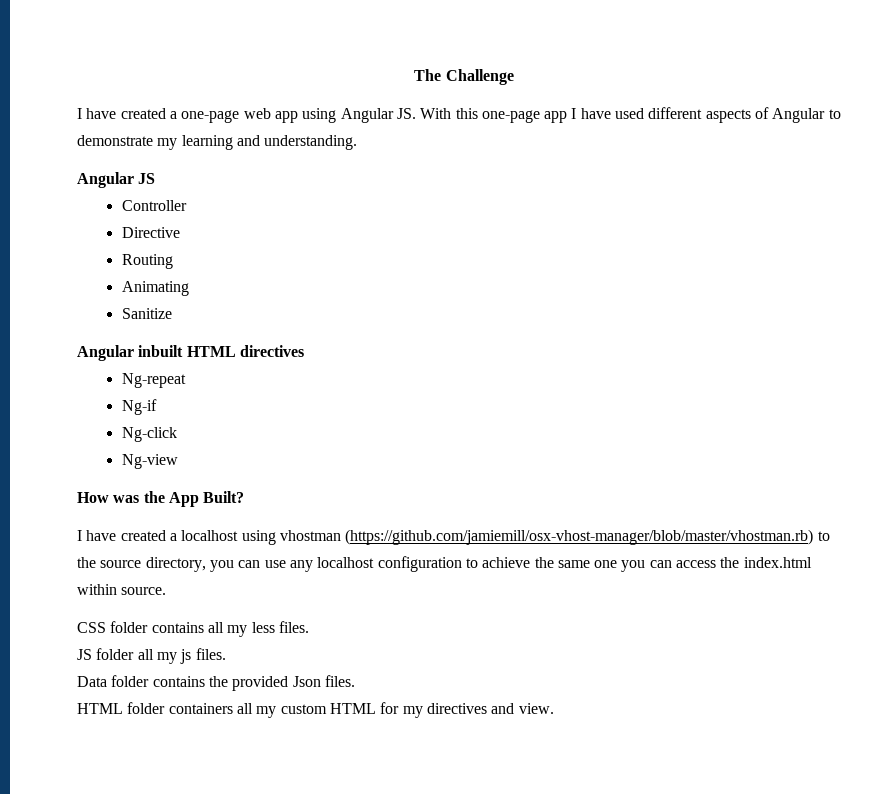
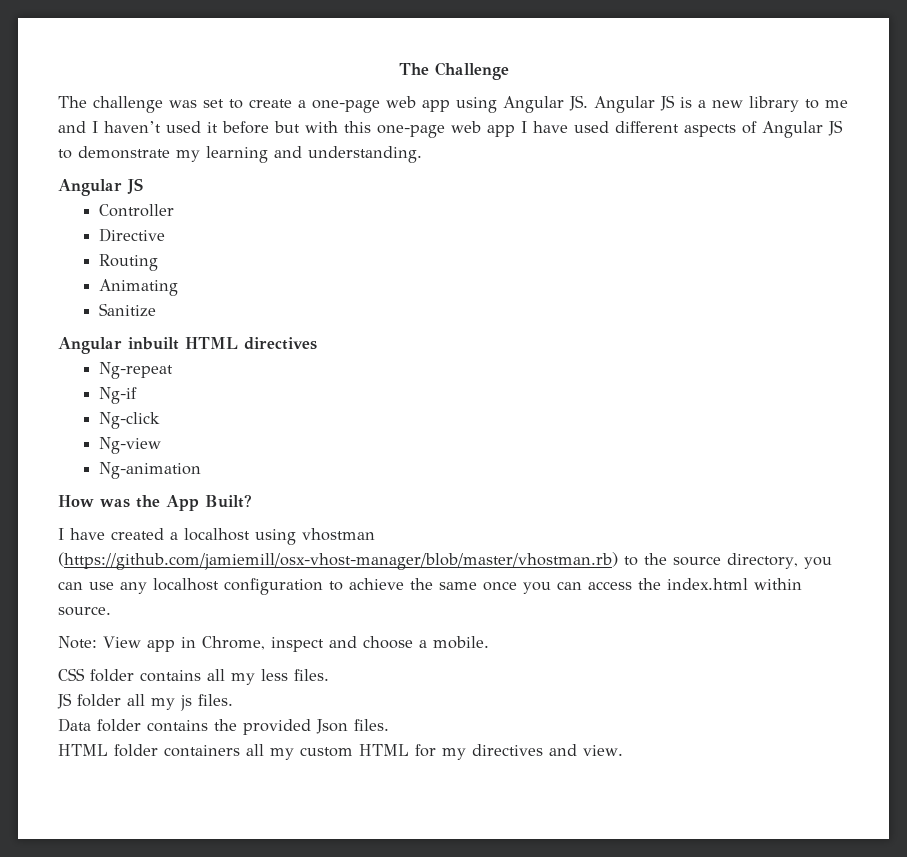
[77,108,166,119] I have created -> [58,96,292,113] The challenge was set to create
[420,108,452,119] With -> [594,95,848,113] [58,121,338,134] Angular JS is a new library to me and I haven’t used it before but with
(540, 116) none -> [451,121,481,133] web
(826, 115) none -> [828,120,843,136] JS
(178, 461) none -> [98,462,201,479] // Ng-animation
[594,560,618,568] one -> [483,581,517,591] once
(167, 591) none -> [58,636,489,652] // Note: View app in Chrome, inspect and choose a mobile.

